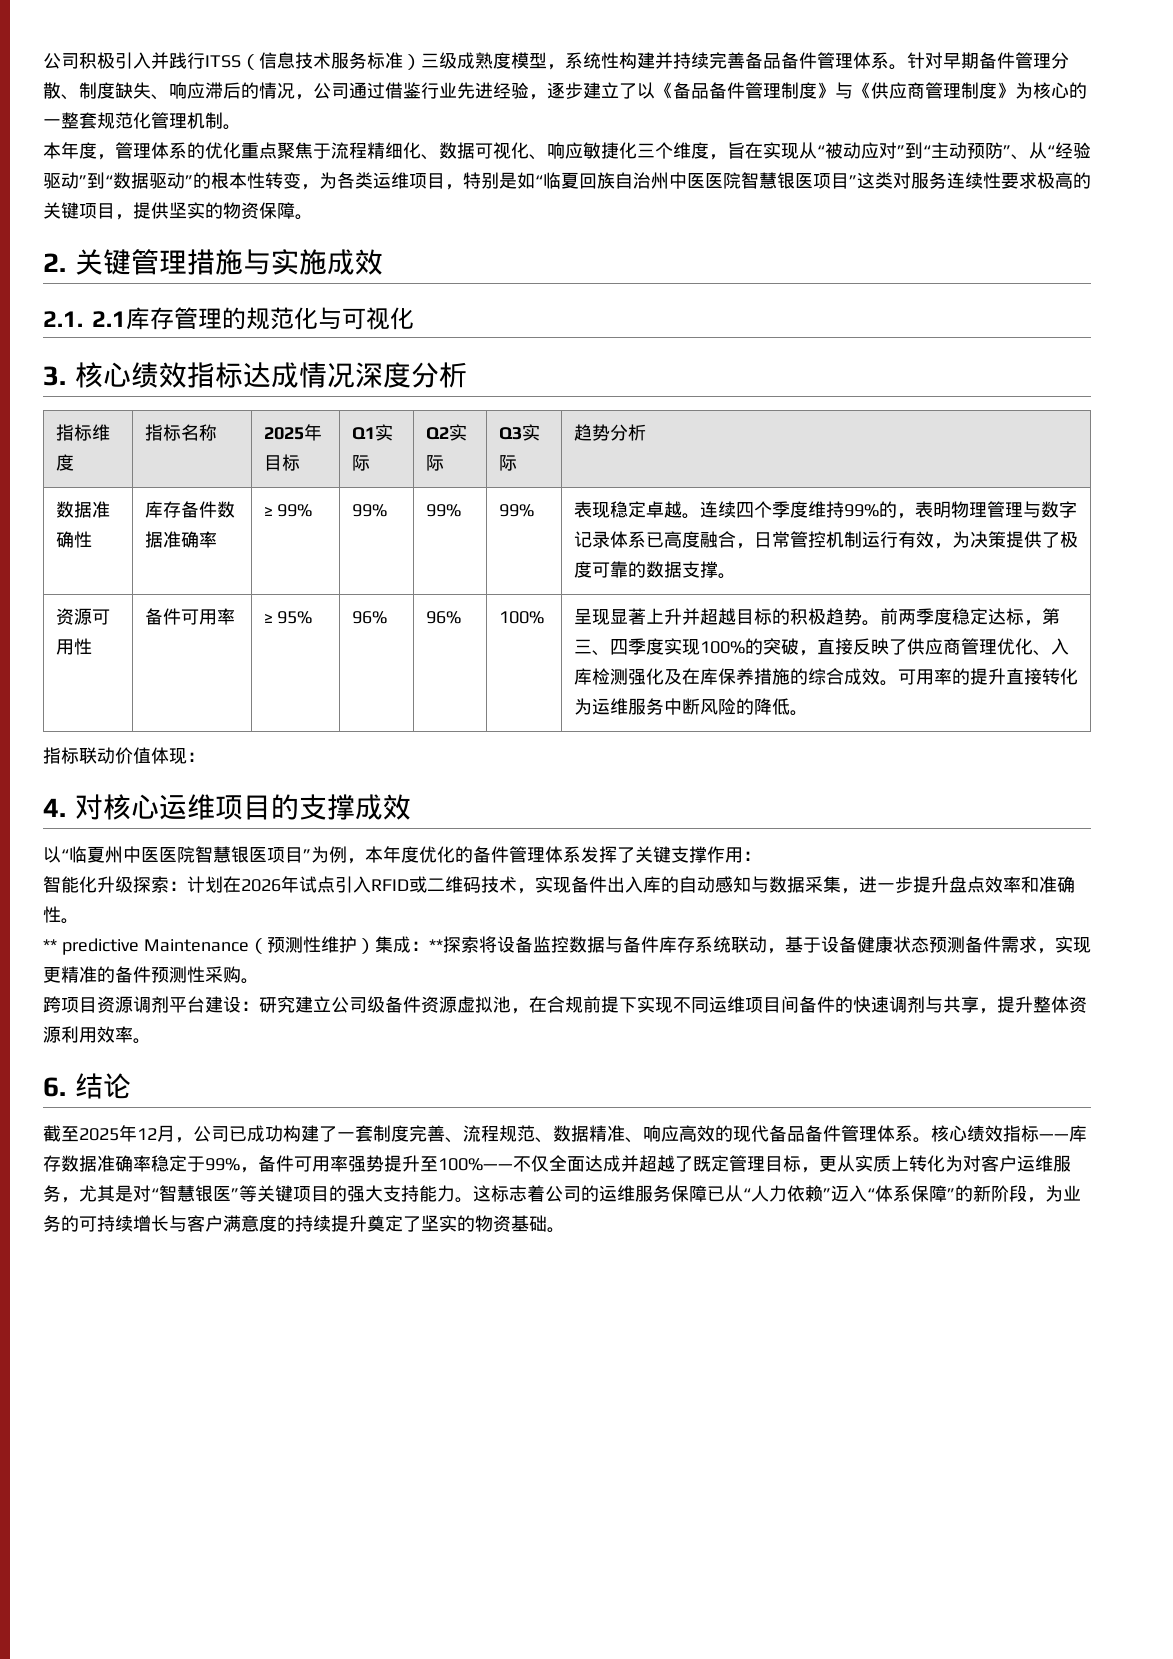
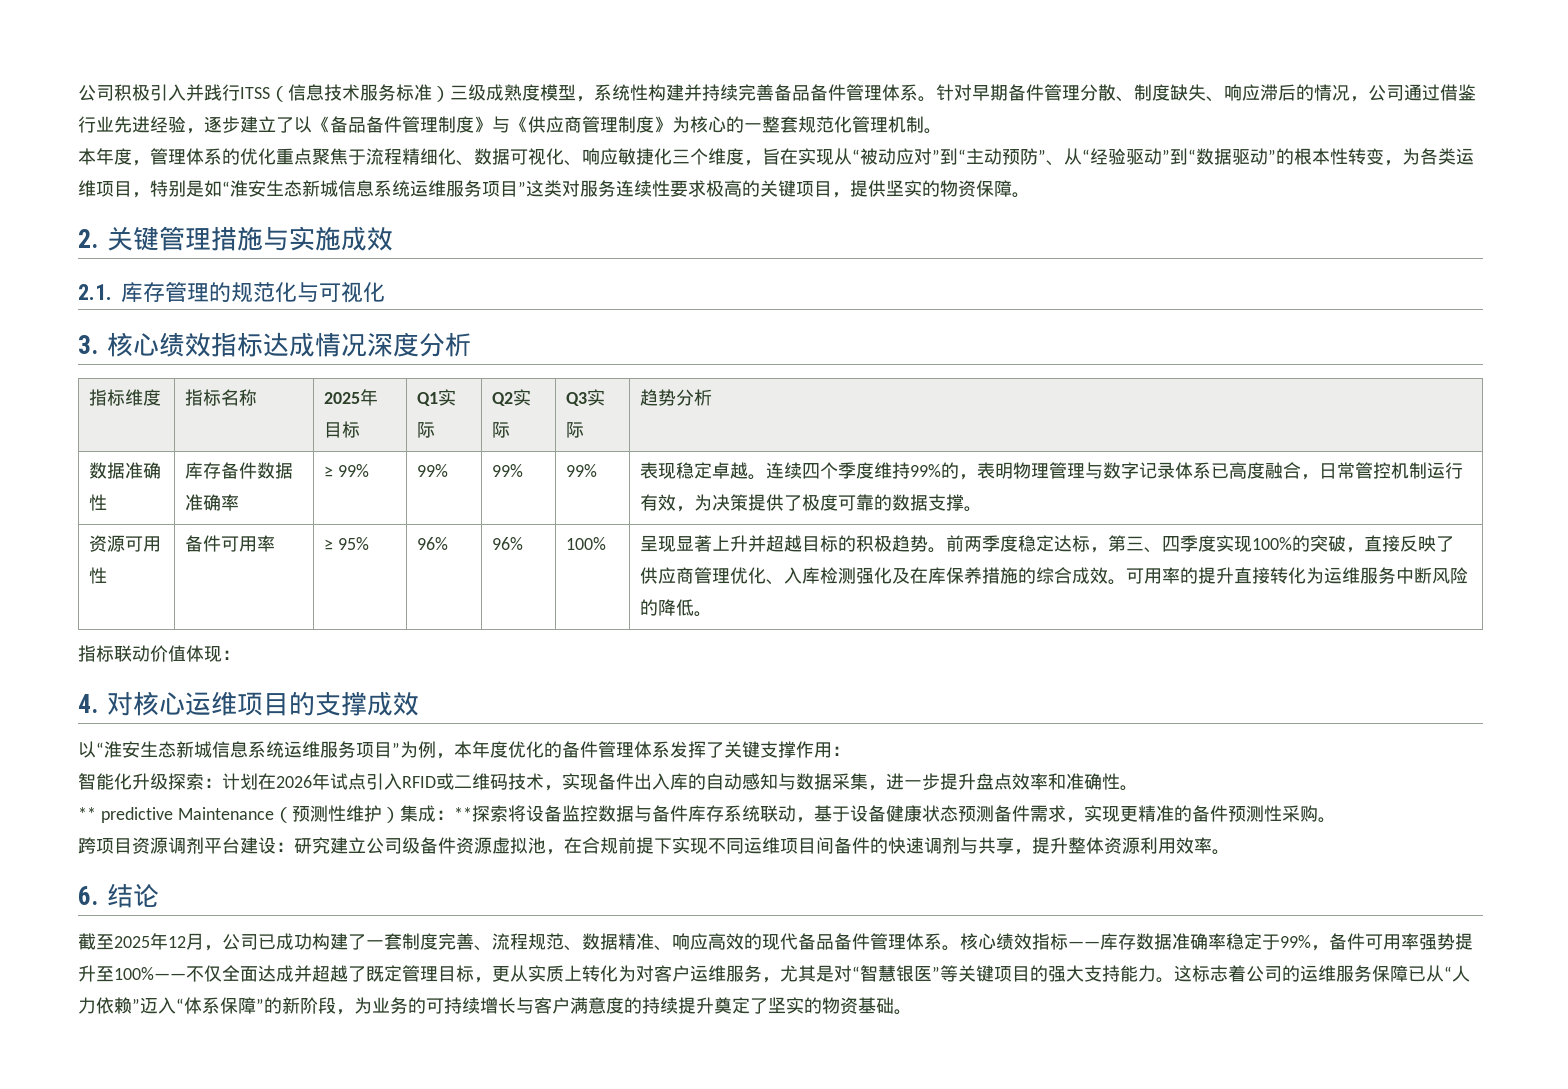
[543,172,813,189] 临夏回族自治州中医医院智慧银医 -> [230,180,482,197] 淮安生态新城信息系统运维服务
[92,311,126,327] 2.1 -> (112, 292) none
[69,846,267,863] 临夏州中医医院智慧银医 -> [104,741,356,758] 淮安生态新城信息系统运维服务

